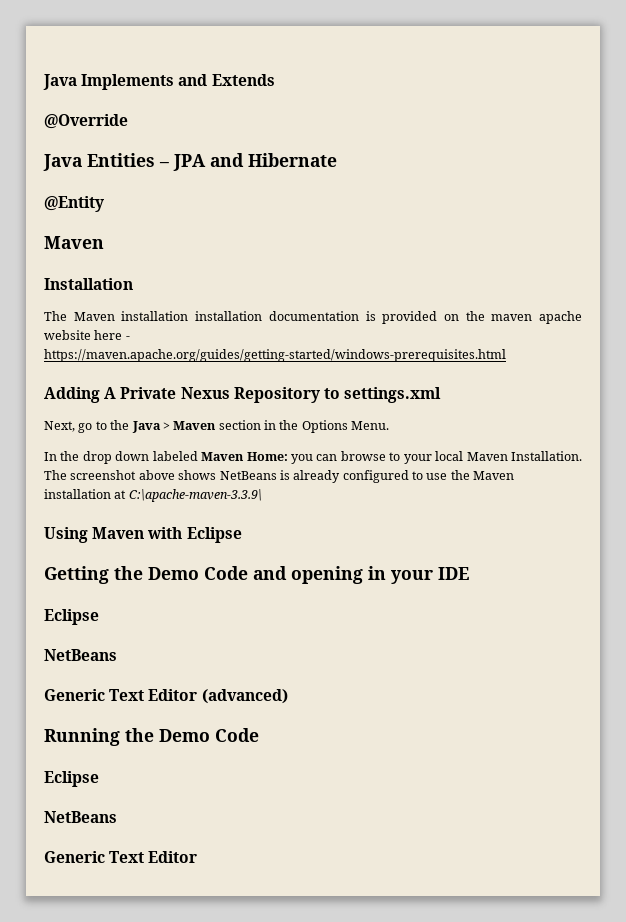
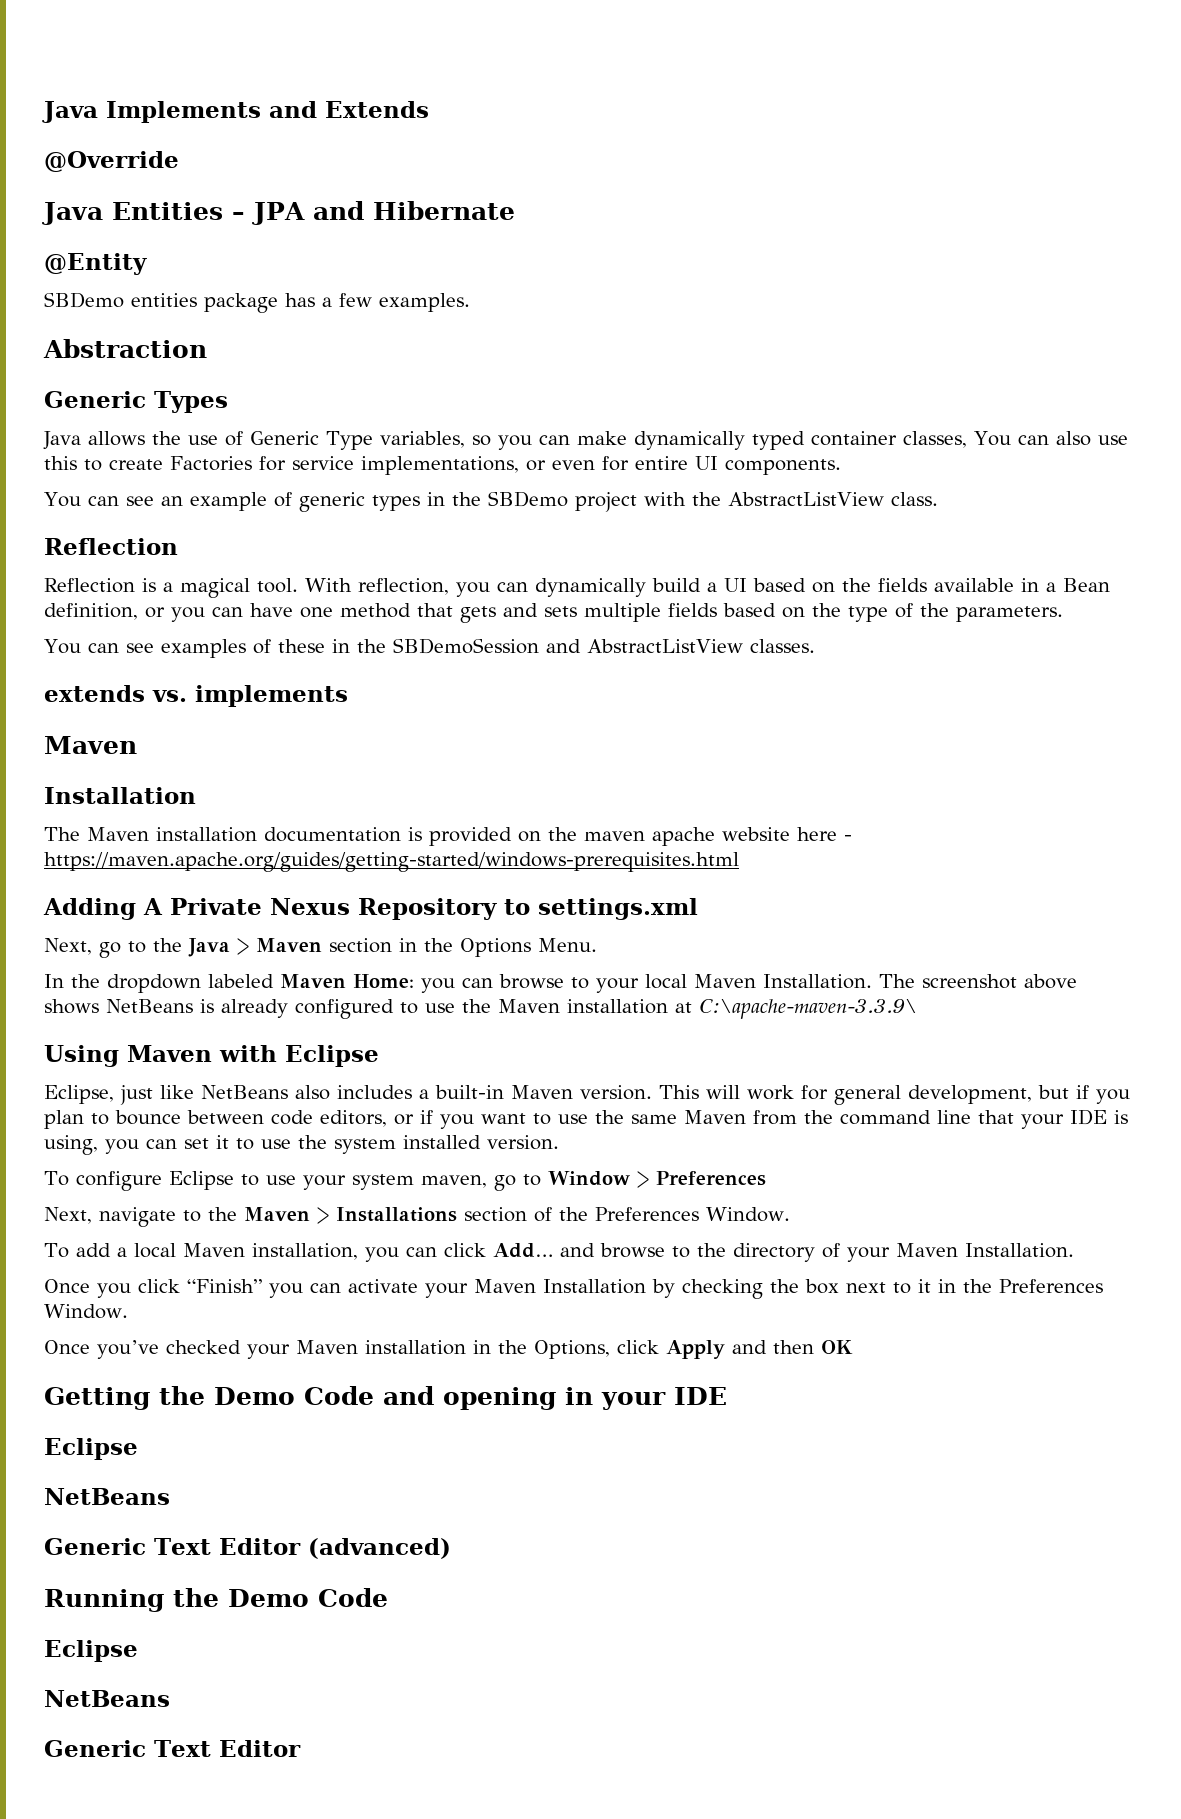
(104, 204) none -> [44,292,470,313] [43,339,207,358] [44,391,228,413] [43,431,1128,450] [44,456,841,475] [44,491,938,512] [44,538,178,555] [44,578,1110,598] [44,603,1063,623] [44,638,815,658] [44,685,348,707] // SBDemo entities package has a few examples. // Abstraction // Generic Types // Java allows the use of Generic Type variables, so you can make dynamically typed container classes, You can also use this to create Factories for service implementations, or even for entire UI components. // You can see an example of generic types in the SBDemo project with the AbstractListView class. // Reflection // Reflection is a magical tool. With reflection, you can dynamically build a UI based on the fields available in a Bean definition, or you can have one method that gets and sets multiple fields based on the type of the parameters. // You can see examples of these in the SBDemoSession and AbstractListView classes. // extends vs. implements
[195,311,263,321] installation -> (257, 834) none
[82,451,150,464] drop down -> [107,974,201,993] dropdown
(242, 535) none -> [44,1085,1130,1105] [44,1109,1128,1129] [44,1135,559,1155] [44,1171,766,1191] [44,1207,790,1227] [44,1243,1074,1262] [44,1279,1103,1299] [44,1304,128,1319] [44,1340,853,1359] // Eclipse, just like NetBeans also includes a built-in Maven version. This will work for general development, but if you plan to bounce between code editors, or if you want to use the same Maven from the command line that your IDE is using, you can set it to use the system installed version. // To configure Eclipse to use your system maven, go to Window > Preferences // Next, navigate to the Maven > Installations section of the Preferences Window. // To add a local Maven installation, you can click Add… and browse to the directory of your Maven Installation. // Once you click “Finish” you can activate your Maven Installation by checking the box next to it in the Preferences Window. // Once you’ve checked your Maven installation in the Options, click Apply and then OK

